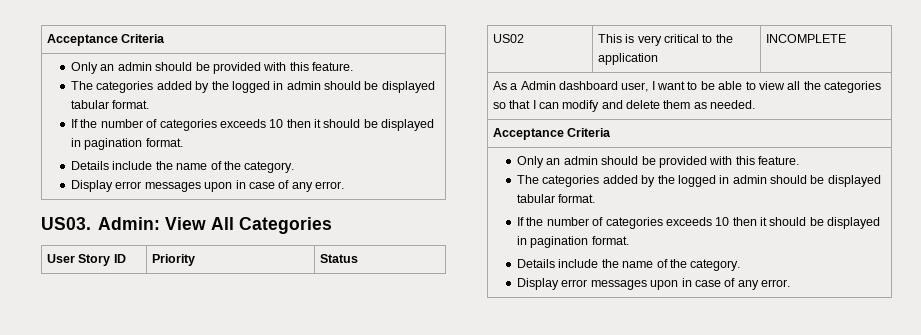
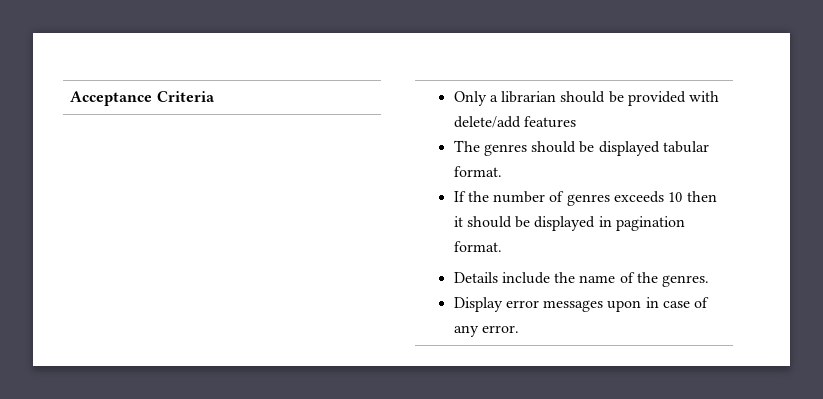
[46,34,166,46] [71,62,354,74] [71,81,435,93] [71,100,150,109] [71,119,217,131] Acceptance Criteria // Only an admin should be provided with this feature. // The categories added by the logged in admin should be displayed tabular format. // If the number of categories -> [70,91,215,106] [453,91,720,106] [453,116,576,128] [453,140,710,156] [453,166,502,177] [453,191,610,206] Acceptance Criteria // Only a librarian should be provided with delete/add features // The genres should be displayed tabular format. // If the number of genres
[244,161,295,173] [71,180,345,192] [41,217,332,234] [46,254,126,266] [151,254,195,266] [319,254,358,263] [492,34,524,43] [597,34,733,46] [597,53,658,65] [765,34,846,43] [492,81,882,93] [492,100,756,112] [492,128,612,140] [517,156,800,168] [517,175,881,187] [517,194,596,203] [517,217,881,229] [517,236,629,248] [517,259,741,271] [517,278,791,290] category. // Display error messages upon in case of any error. // US03. Admin: View All Categories // User Story ID | Priority | Status // US02 | This is very critical to the application | INCOMPLETE // As a Admin dashboard user, I want to be able to view all the categories so that I can modify and delete them as needed. // Acceptance Criteria // Only an admin should be provided with this feature. // The categories added by the logged in admin should be displayed tabular format. // If the number of categories exceeds 10 then it should be displayed in pagination format. // Details include the name of the category. // Display error messages upon in case of any error. -> [662,275,710,287] [453,297,710,312] [453,325,519,337] genres. // Display error messages upon in case of any error.

